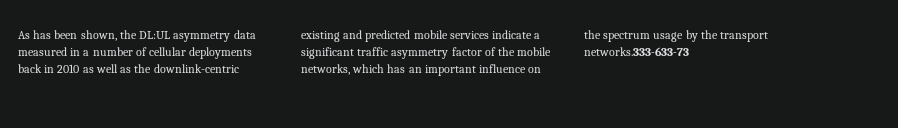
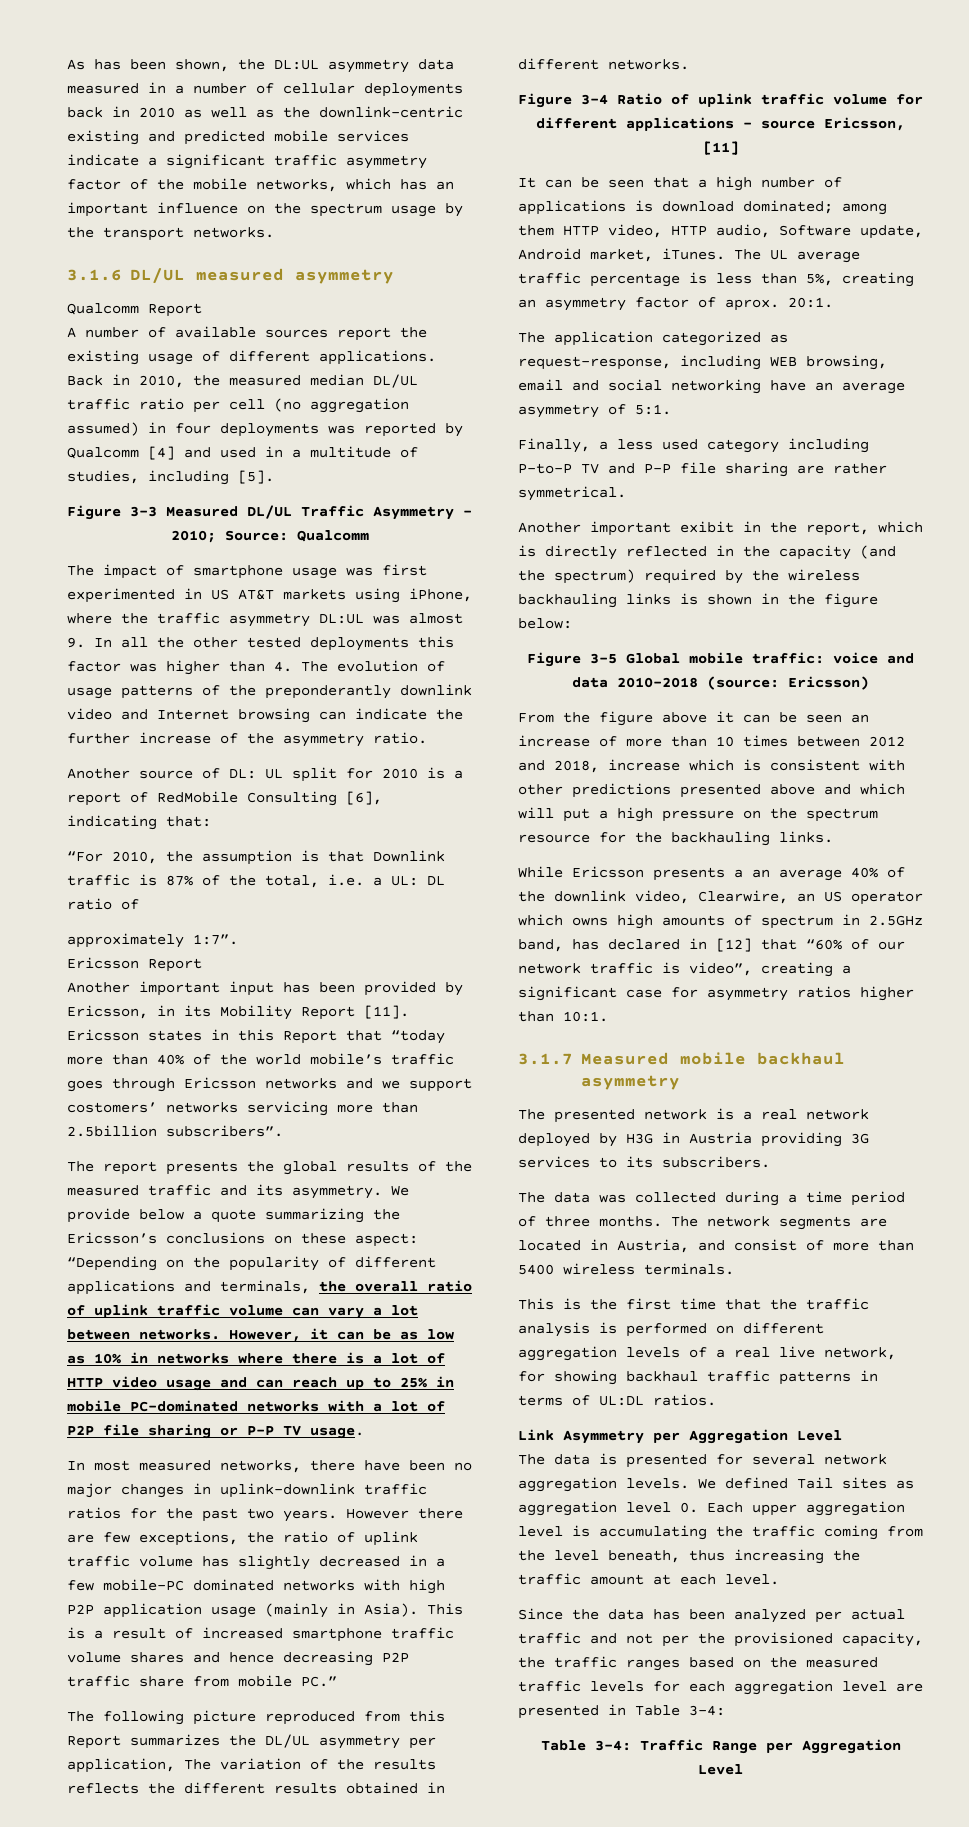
[584,47,689,56] networks.333-633-73 -> [193,227,274,238] [67,268,394,284] [67,303,202,317] [67,326,427,341] [67,350,436,365] [67,374,418,388] [67,398,409,413] [67,422,463,437] [67,446,418,460] [67,470,274,485] [67,505,472,520] [170,530,369,543] [67,564,427,579] [67,588,472,603] [67,612,463,627] [67,636,454,651] [67,660,445,675] [67,684,472,699] [67,708,463,723] [67,732,427,747] [67,767,463,782] [67,791,382,806] [67,815,211,830] [67,850,445,865] [67,874,445,888] [67,898,139,910] [67,933,238,948] [67,957,202,972] [67,981,463,996] [67,1005,409,1020] [67,1029,445,1044] [67,1053,454,1065] [67,1077,472,1092] [67,1101,418,1116] [67,1125,283,1137] [67,1161,472,1175] [67,1184,409,1199] [67,1208,400,1223] [67,1232,418,1247] [67,1256,436,1271] [67,1280,472,1295] [67,1304,418,1319] [67,1328,454,1342] [67,1352,445,1364] [67,1376,454,1391] [67,1400,445,1412] [67,1424,364,1439] [67,1460,472,1473] [67,1483,427,1498] [67,1507,463,1522] [67,1531,418,1546] [67,1555,445,1570] [67,1579,445,1594] [67,1603,463,1618] [67,1627,454,1642] [67,1651,409,1666] [67,1675,337,1687] [67,1710,445,1725] [67,1734,436,1749] [67,1758,436,1773] [67,1782,445,1794] [518,58,689,70] [518,93,923,108] [536,117,905,131] [702,141,739,155] [518,176,842,191] [518,200,887,215] [518,224,923,239] [518,248,860,263] [518,272,914,287] [518,297,833,311] [518,331,788,346] [518,355,887,370] [518,379,905,394] [518,404,671,418] [518,438,869,453] [518,462,887,477] [518,486,626,501] [518,521,923,536] [518,545,896,560] [518,569,860,584] [518,593,878,608] [518,618,572,629] [527,652,914,667] [572,676,869,690] [518,711,869,726] [518,735,905,747] [518,759,905,773] [518,783,905,798] [518,807,878,822] [518,831,833,846] [518,866,905,881] [518,890,923,905] [518,914,923,929] [518,938,905,952] [518,962,851,977] [518,986,914,1001] [518,1011,608,1022] [518,1052,845,1065] [580,1075,680,1090] [518,1108,869,1123] [518,1132,869,1147] [518,1156,770,1168] [518,1191,905,1206] [518,1216,887,1230] [518,1239,914,1253] [518,1263,734,1275] [518,1298,869,1310] [518,1322,824,1337] [518,1346,896,1361] [518,1370,878,1385] [518,1394,716,1406] [518,1429,842,1444] [518,1453,887,1468] [518,1477,914,1492] [518,1501,905,1516] [518,1525,923,1540] [518,1549,860,1564] [518,1573,779,1585] [518,1608,905,1623] [518,1632,923,1647] [518,1656,878,1671] [518,1680,923,1695] [518,1704,725,1719] [540,1739,901,1754] [698,1764,743,1775] networks. // 3.1.6 DL/UL measured asymmetry // Qualcomm Report // A number of available sources report the existing usage of different applications. Back in 2010, the measured median DL/UL traffic ratio per cell (no aggregation assumed) in four deployments was reported by Qualcomm [4] and used in a multitude of studies, including [5]. // Figure 3-3 Measured DL/UL Traffic Asymmetry – 2010; Source: Qualcomm // The impact of smartphone usage was first experimented in US AT&T markets using iPhone, where the traffic asymmetry DL:UL was almost 9. In all the other tested deployments this factor was higher than 4. The evolution of usage patterns of the preponderantly downlink video and Internet browsing can indicate the further increase of the asymmetry ratio. // Another source of DL: UL split for 2010 is a report of RedMobile Consulting [6], indicating that: // “For 2010, the assumption is that Downlink traffic is 87% of the total, i.e. a UL: DL ratio of // approximately 1:7”. // Ericsson Report // Another important input has been provided by Ericsson, in its Mobility Report [11]. Ericsson states in this Report that “today more than 40% of the world mobile’s traffic goes through Ericsson networks and we support costomers’ networks servicing more than 2.5billion subscribers”. // The report presents the global results of the measured traffic and its asymmetry. We provide below a quote summarizing the Ericsson’s conclusions on these aspect: “Depending on the popularity of different applications and terminals, the overall ratio of uplink traffic volume can vary a lot between networks. However, it can be as low as 10% in networks where there is a lot of HTTP video usage and can reach up to 25% in mobile PC-dominated networks with a lot of P2P file sharing or P-P TV usage. // In most measured networks, there have been no major changes in uplink-downlink traffic ratios for the past two years. However there are few exceptions, the ratio of uplink traffic volume has slightly decreased in a few mobile-PC dominated networks with high P2P application usage (mainly in Asia). This is a result of increased smartphone traffic volume shares and hence decreasing P2P traffic share from mobile PC.” // The following picture reproduced from this Report summarizes the DL/UL asymmetry per application, The variation of the results reflects the different results obtained in different networks. // Figure 3-4 Ratio of uplink traffic volume for different applications – source Ericsson, [11] // It can be seen that a high number of applications is download dominated; among them HTTP video, HTTP audio, Software update, Android market, iTunes. The UL average traffic percentage is less than 5%, creating an asymmetry factor of aprox. 20:1. // The application categorized as request-response, including WEB browsing, email and social networking have an average asymmetry of 5:1. // Finally, a less used category including P-to-P TV and P-P file sharing are rather symmetrical. // Another important exibit in the report, which is directly reflected in the capacity (and the spectrum) required by the wireless backhauling links is shown in the figure below: // Figure 3-5 Global mobile traffic: voice and data 2010-2018 (source: Ericsson) // From the figure above it can be seen an increase of more than 10 times between 2012 and 2018, increase which is consistent with other predictions presented above and which will put a high pressure on the spectrum resource for the backhauling links. // While Ericsson presents a an average 40% of the downlink video, Clearwire, an US operator which owns high amounts of spectrum in 2.5GHz band, has declared in [12] that “60% of our network traffic is video”, creating a significant case for asymmetry ratios higher than 10:1. // 3.1.7 Measured mobile backhaul asymmetry // The presented network is a real network deployed by H3G in Austria providing 3G services to its subscribers. // The data was collected during a time period of three months. The network segments are located in Austria, and consist of more than 5400 wireless terminals. // This is the first time that the traffic analysis is performed on different aggregation levels of a real live network, for showing backhaul traffic patterns in terms of UL:DL ratios. // Link Asymmetry per Aggregation Level // The data is presented for several network aggregation levels. We defined Tail sites as aggregation level 0. Each upper aggregation level is accumulating the traffic coming from the level beneath, thus increasing the traffic amount at each level. // Since the data has been analyzed per actual traffic and not per the provisioned capacity, the traffic ranges based on the measured traffic levels for each aggregation level are presented in Table 3-4: // Table 3-4: Traffic Range per Aggregation Level

